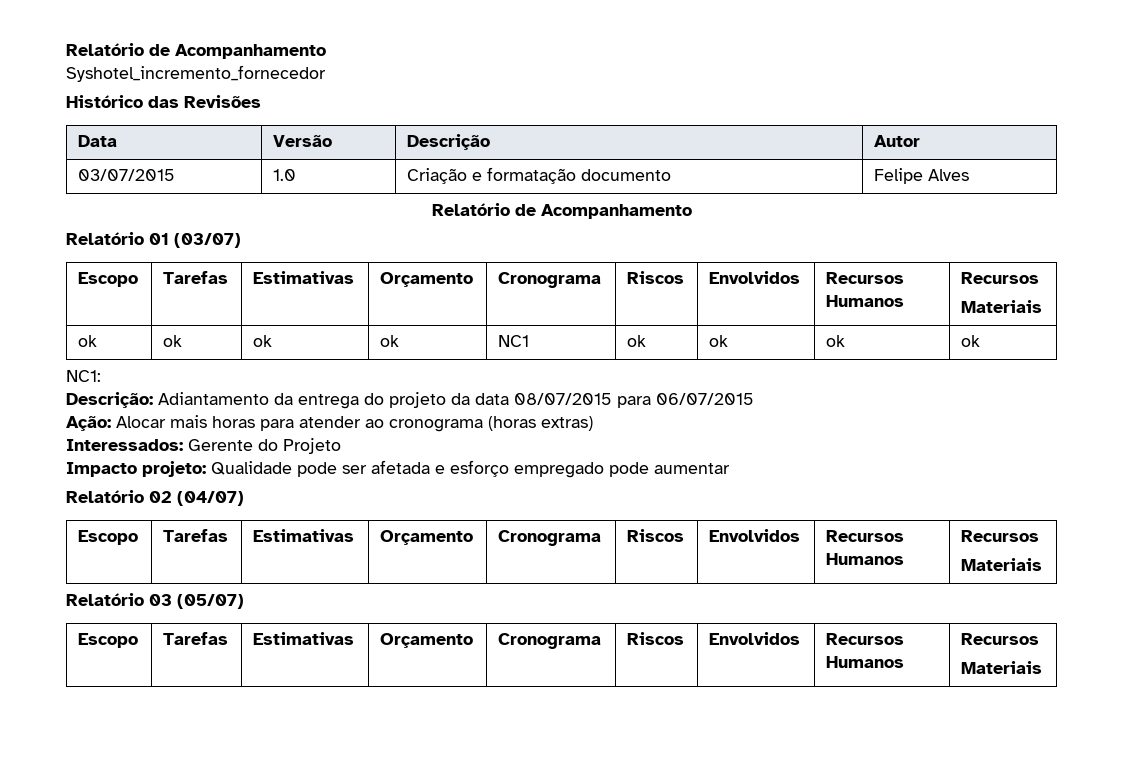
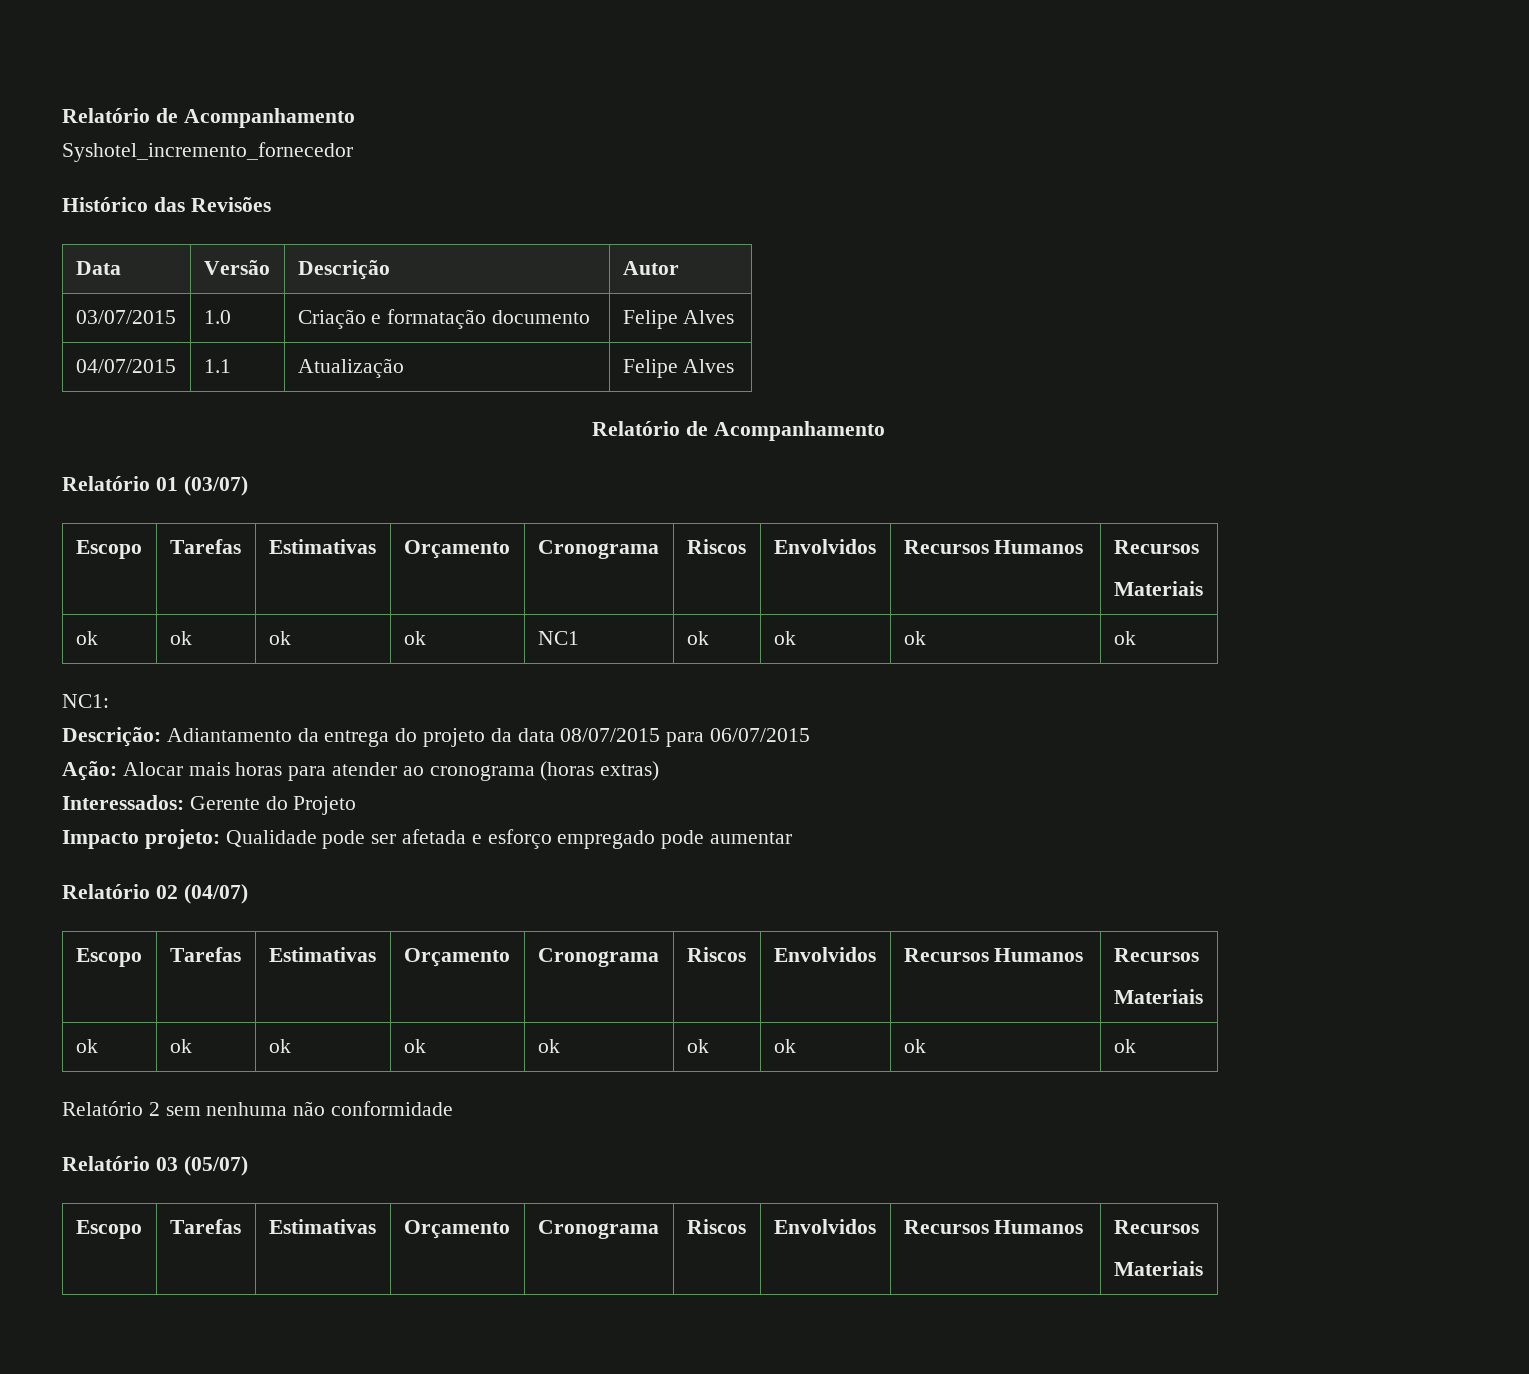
(970, 175) none -> [75,359,176,373] [203,359,231,373] [297,358,404,378] [622,359,735,378] // 04/07/2015 | 1.1 | Atualização | Felipe Alves
(1043, 564) none -> [75,1039,98,1053] [169,1039,192,1053] [268,1039,291,1053] [403,1039,426,1053] [537,1039,560,1053] [686,1039,709,1053] [773,1039,796,1053] [903,1039,926,1053] [1113,1039,1136,1053] [62,1101,454,1116] // ok | ok | ok | ok | ok | ok | ok | ok | ok // Relatório 2 sem nenhuma não conformidade

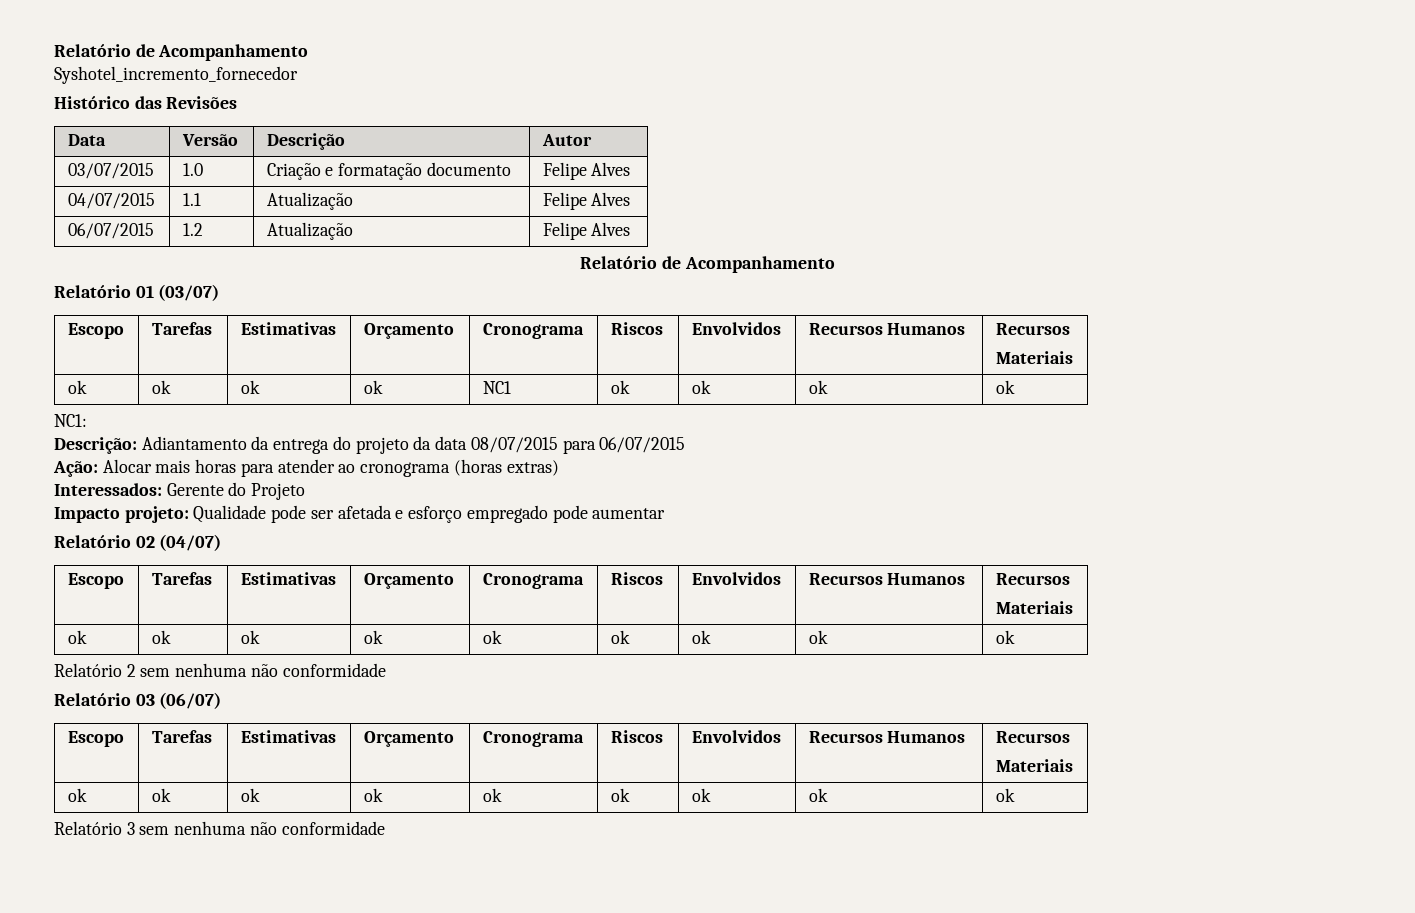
(735, 366) none -> [67,223,154,239] [182,223,203,236] [266,222,353,240] [542,222,631,240] // 06/07/2015 | 1.2 | Atualização | Felipe Alves
[183,1156,248,1176] (05/07) -> [159,692,222,709] (06/07)
(1203, 1268) none -> [67,788,87,802] [151,788,171,802] [240,788,260,802] [363,788,383,802] [482,788,502,802] [610,788,630,802] [691,788,711,802] [808,788,828,802] [995,788,1015,802] [54,821,385,835] // ok | ok | ok | ok | ok | ok | ok | ok | ok // Relatório 3 sem nenhuma não conformidade

